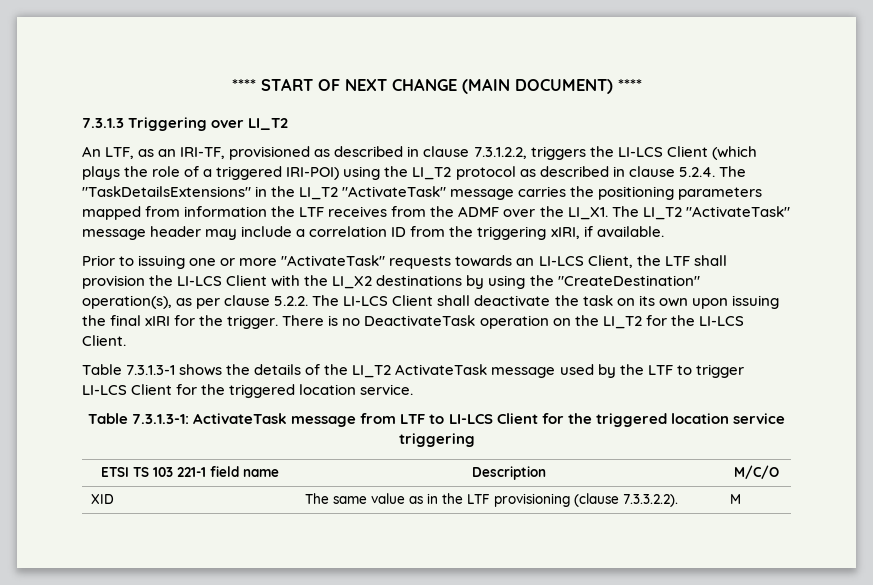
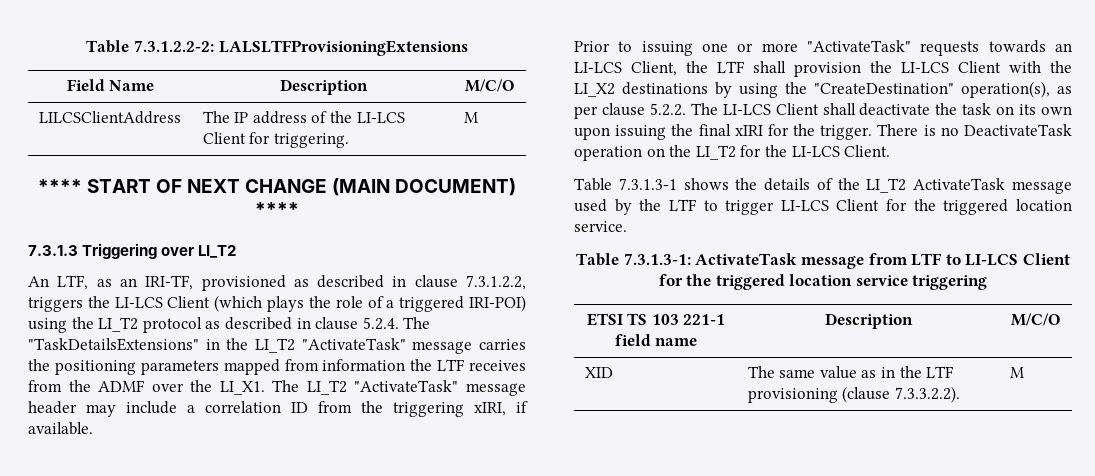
(231, 85) none -> [86,40,468,56] [66,79,155,91] [279,79,368,95] [465,79,514,92] [38,111,181,124] [202,111,405,124] [202,132,349,148] [463,112,478,123] Table 7.3.1.2.2-2: LALSLTFProvisioningExtensions // Field Name | Description | M/C/O // LILCSClientAddress | The IP address of the LI-LCS Client for triggering. | M //

